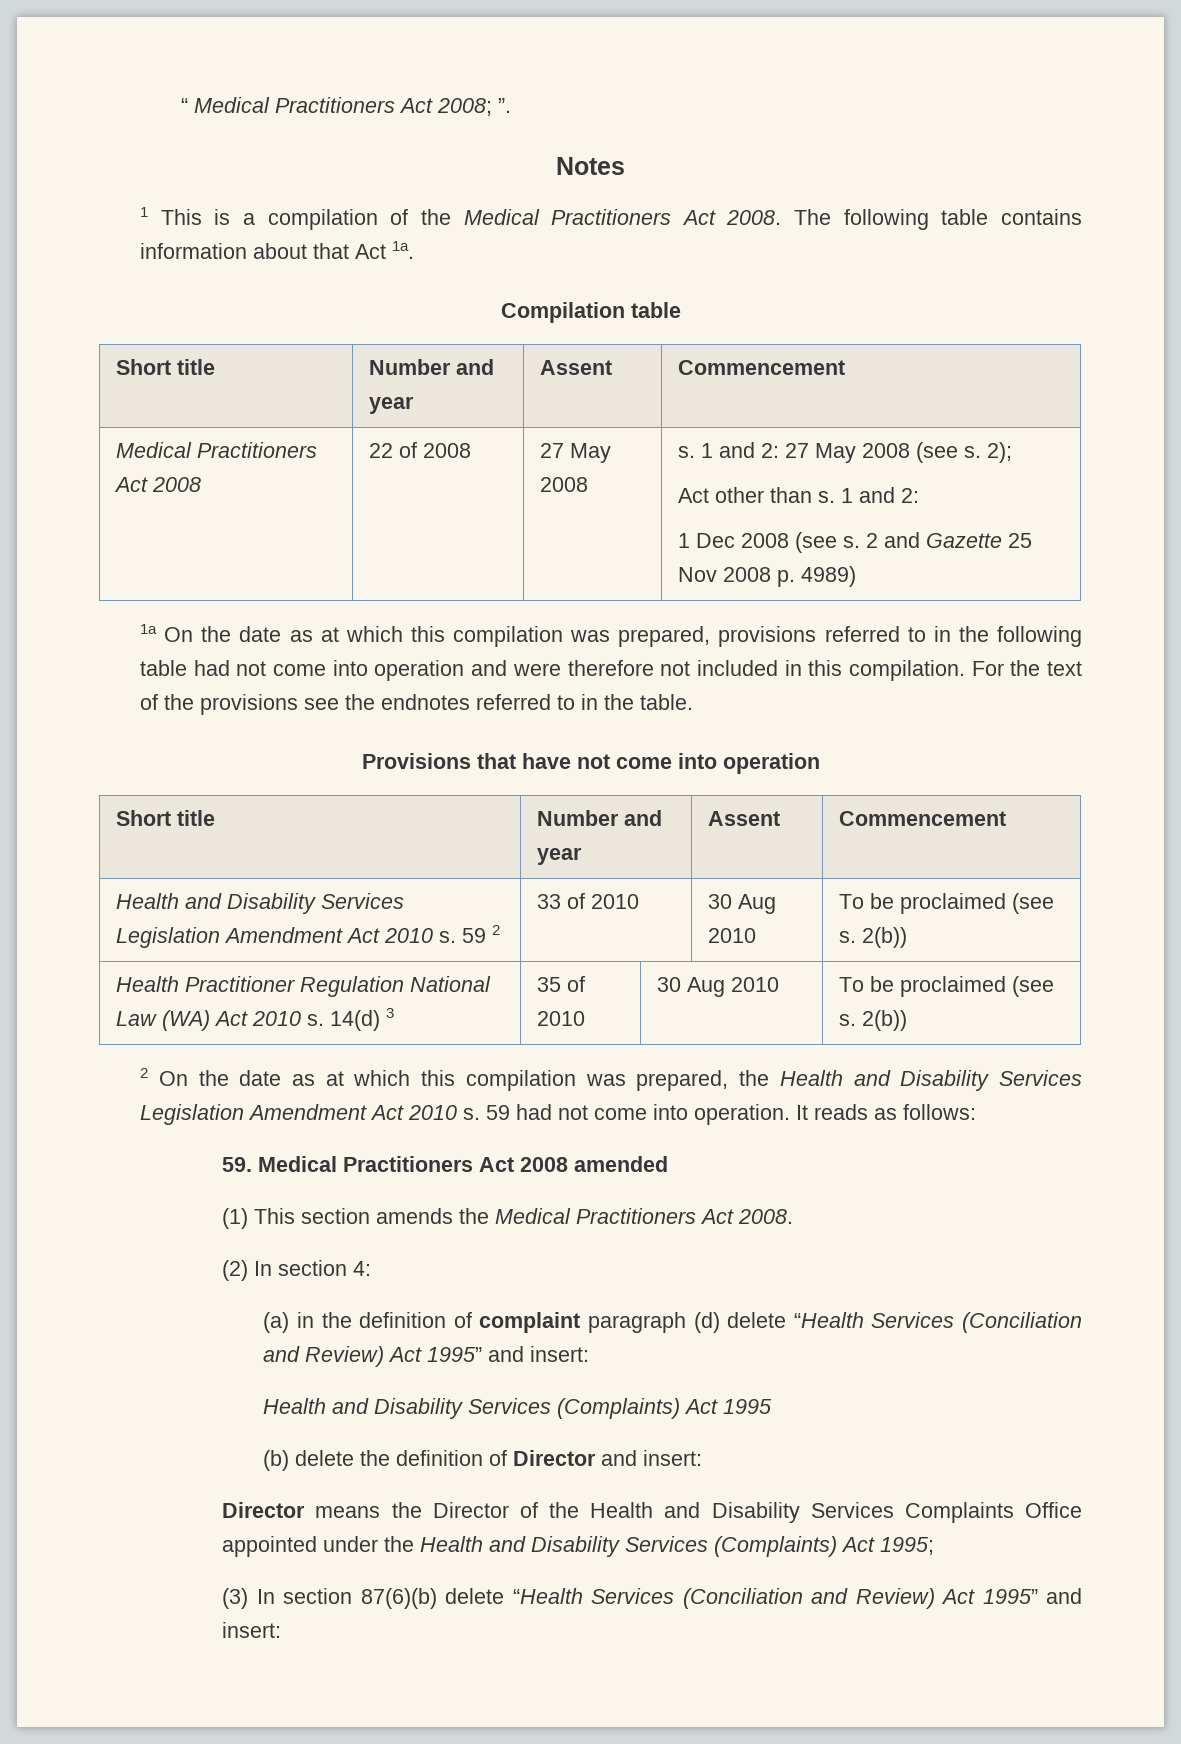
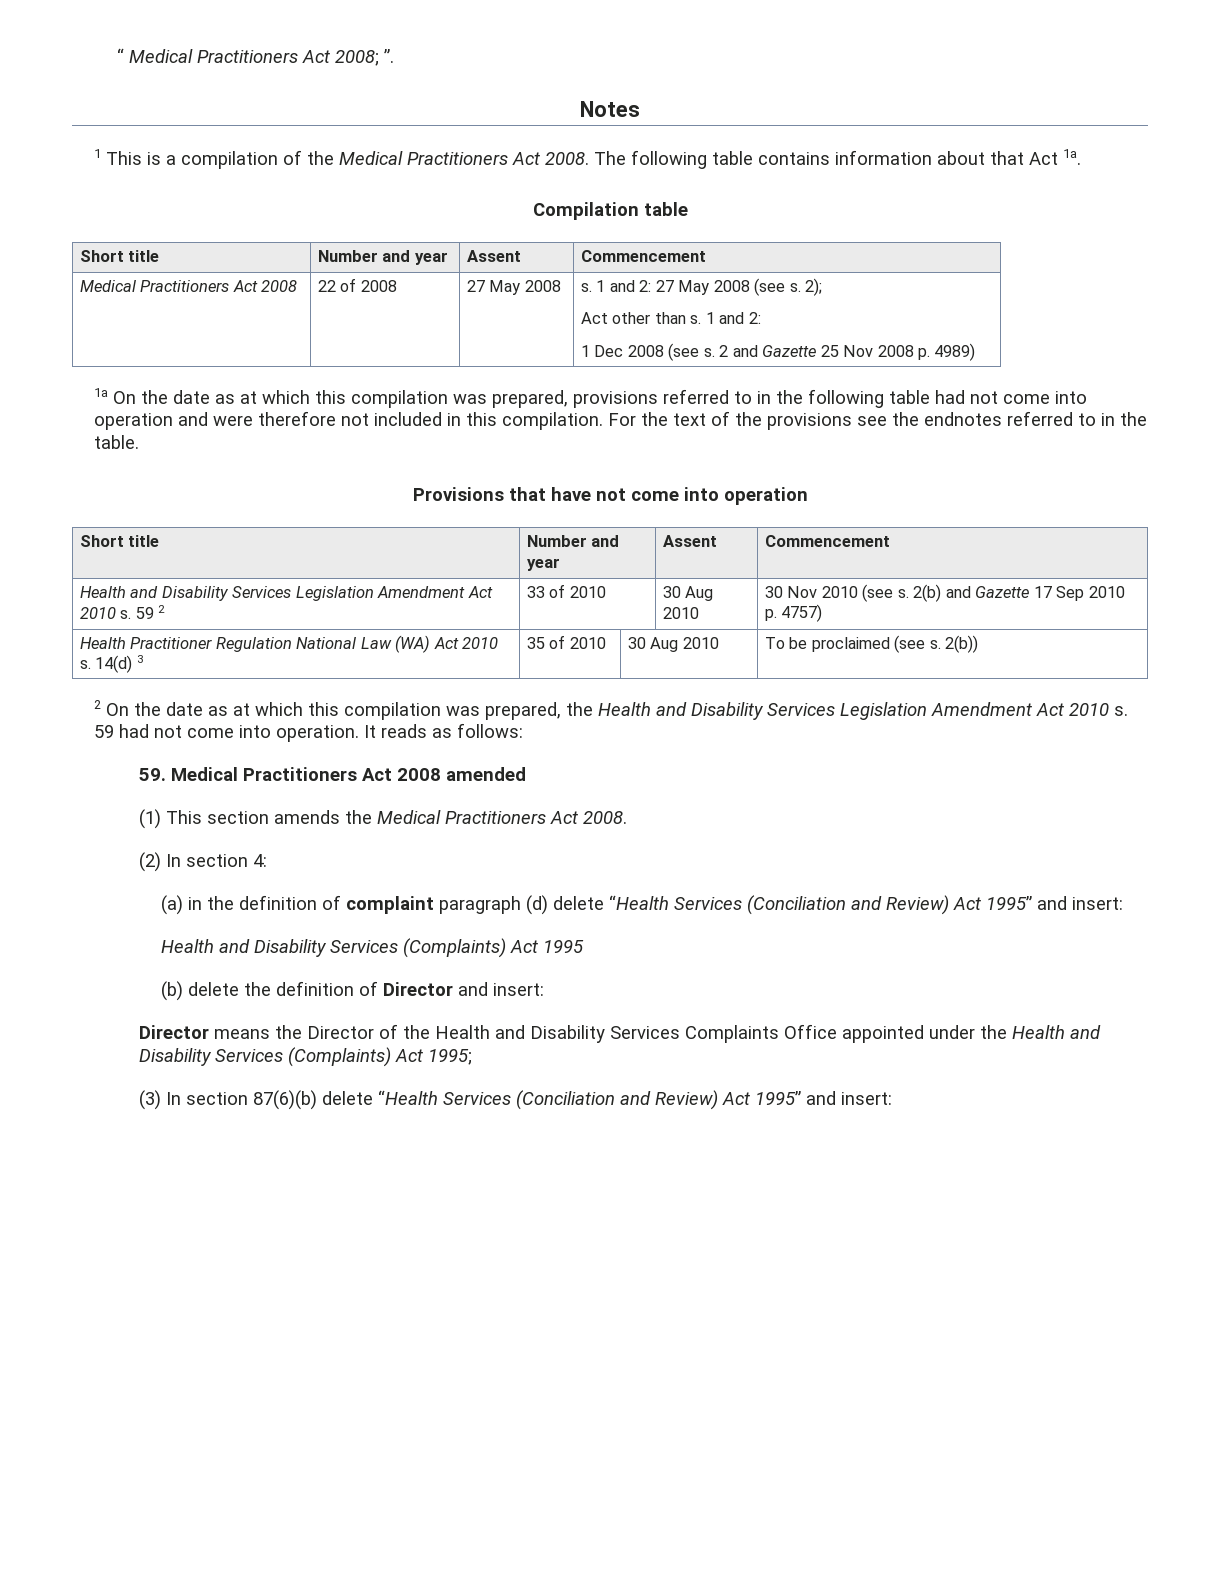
[839,893,1055,914] [839,927,908,948] To be proclaimed (see s. 2(b)) -> [764,584,1125,602] [764,604,823,622] 30 Nov 2010 (see s. 2(b) and Gazette 17 Sep 2010 p. 4757)

